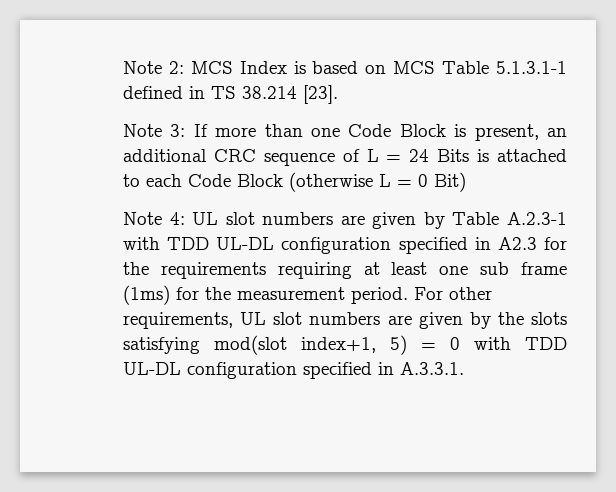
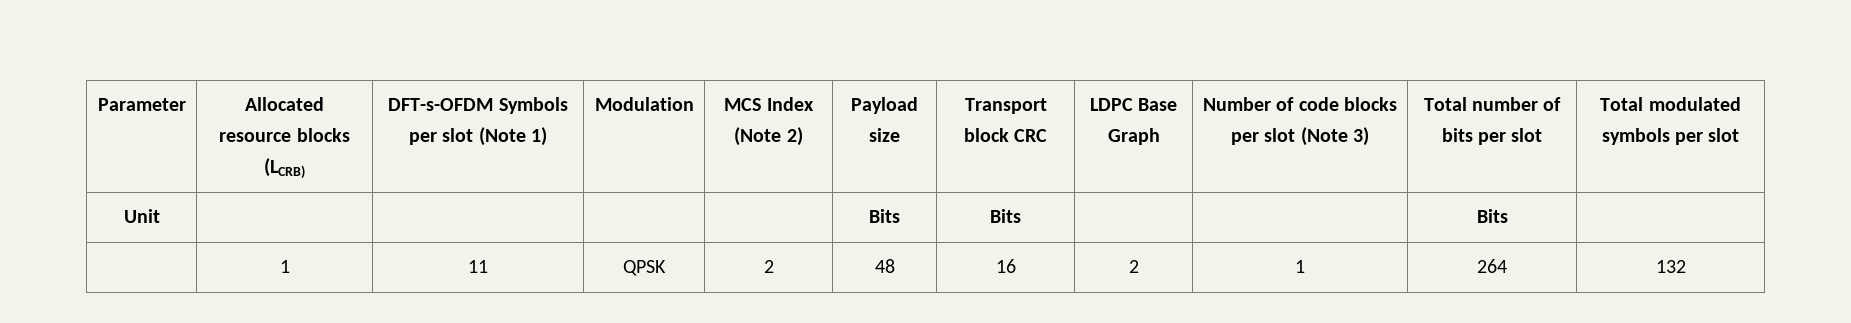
[123,61,567,74] [123,85,339,104] [123,124,567,141] [123,149,567,166] [123,172,467,192] [123,212,567,229] [123,237,567,254] [123,262,567,279] [123,285,493,305] [123,312,567,329] [123,335,567,355] [123,362,465,379] Note 2: MCS Index is based on MCS Table 5.1.3.1-1 defined in TS 38.214 [23]. // Note 3: If more than one Code Block is present, an additional CRC sequence of L = 24 Bits is attached to each Code Block (otherwise L = 0 Bit) // Note 4: UL slot numbers are given by Table A.2.3-1 with TDD UL-DL configuration specified in A2.3 for the requirements requiring at least one sub frame (1ms) for the measurement period. For other requirements, UL slot numbers are given by the slots satisfying mod(slot index+1, 5) = 0 with TDD UL-DL configuration specified in A.3.3.1. -> [97,98,186,111] [245,97,324,111] [219,128,350,142] [264,158,305,179] [388,97,568,114] [409,127,547,146] [594,97,694,111] [724,97,814,111] [734,127,803,146] [851,97,918,114] [869,128,900,142] [964,98,1047,114] [963,128,1048,142] [1089,98,1178,111] [1107,128,1160,145] [1203,97,1397,111] [1231,127,1369,146] [1423,97,1562,111] [1441,128,1543,145] [1600,97,1741,111] [1601,128,1740,145] [123,209,160,223] [869,209,900,223] [990,209,1021,223] [1476,209,1508,223] [279,260,290,273] [468,260,489,273] [623,260,666,276] [763,260,774,273] [874,259,895,273] [995,259,1016,273] [1128,260,1139,273] [1295,260,1305,273] [1477,259,1507,273] [1655,260,1686,273] Parameter | Allocated resource blocks (LCRB) | DFT-s-OFDM Symbols per slot (Note 1) | Modulation | MCS Index (Note 2) | Payload size | Transport block CRC | LDPC Base Graph | Number of code blocks per slot (Note 3) | Total number of bits per slot | Total modulated symbols per slot // Unit | | | | | Bits | Bits | | | Bits | // | 1 | 11 | QPSK | 2 | 48 | 16 | 2 | 1 | 264 | 132

